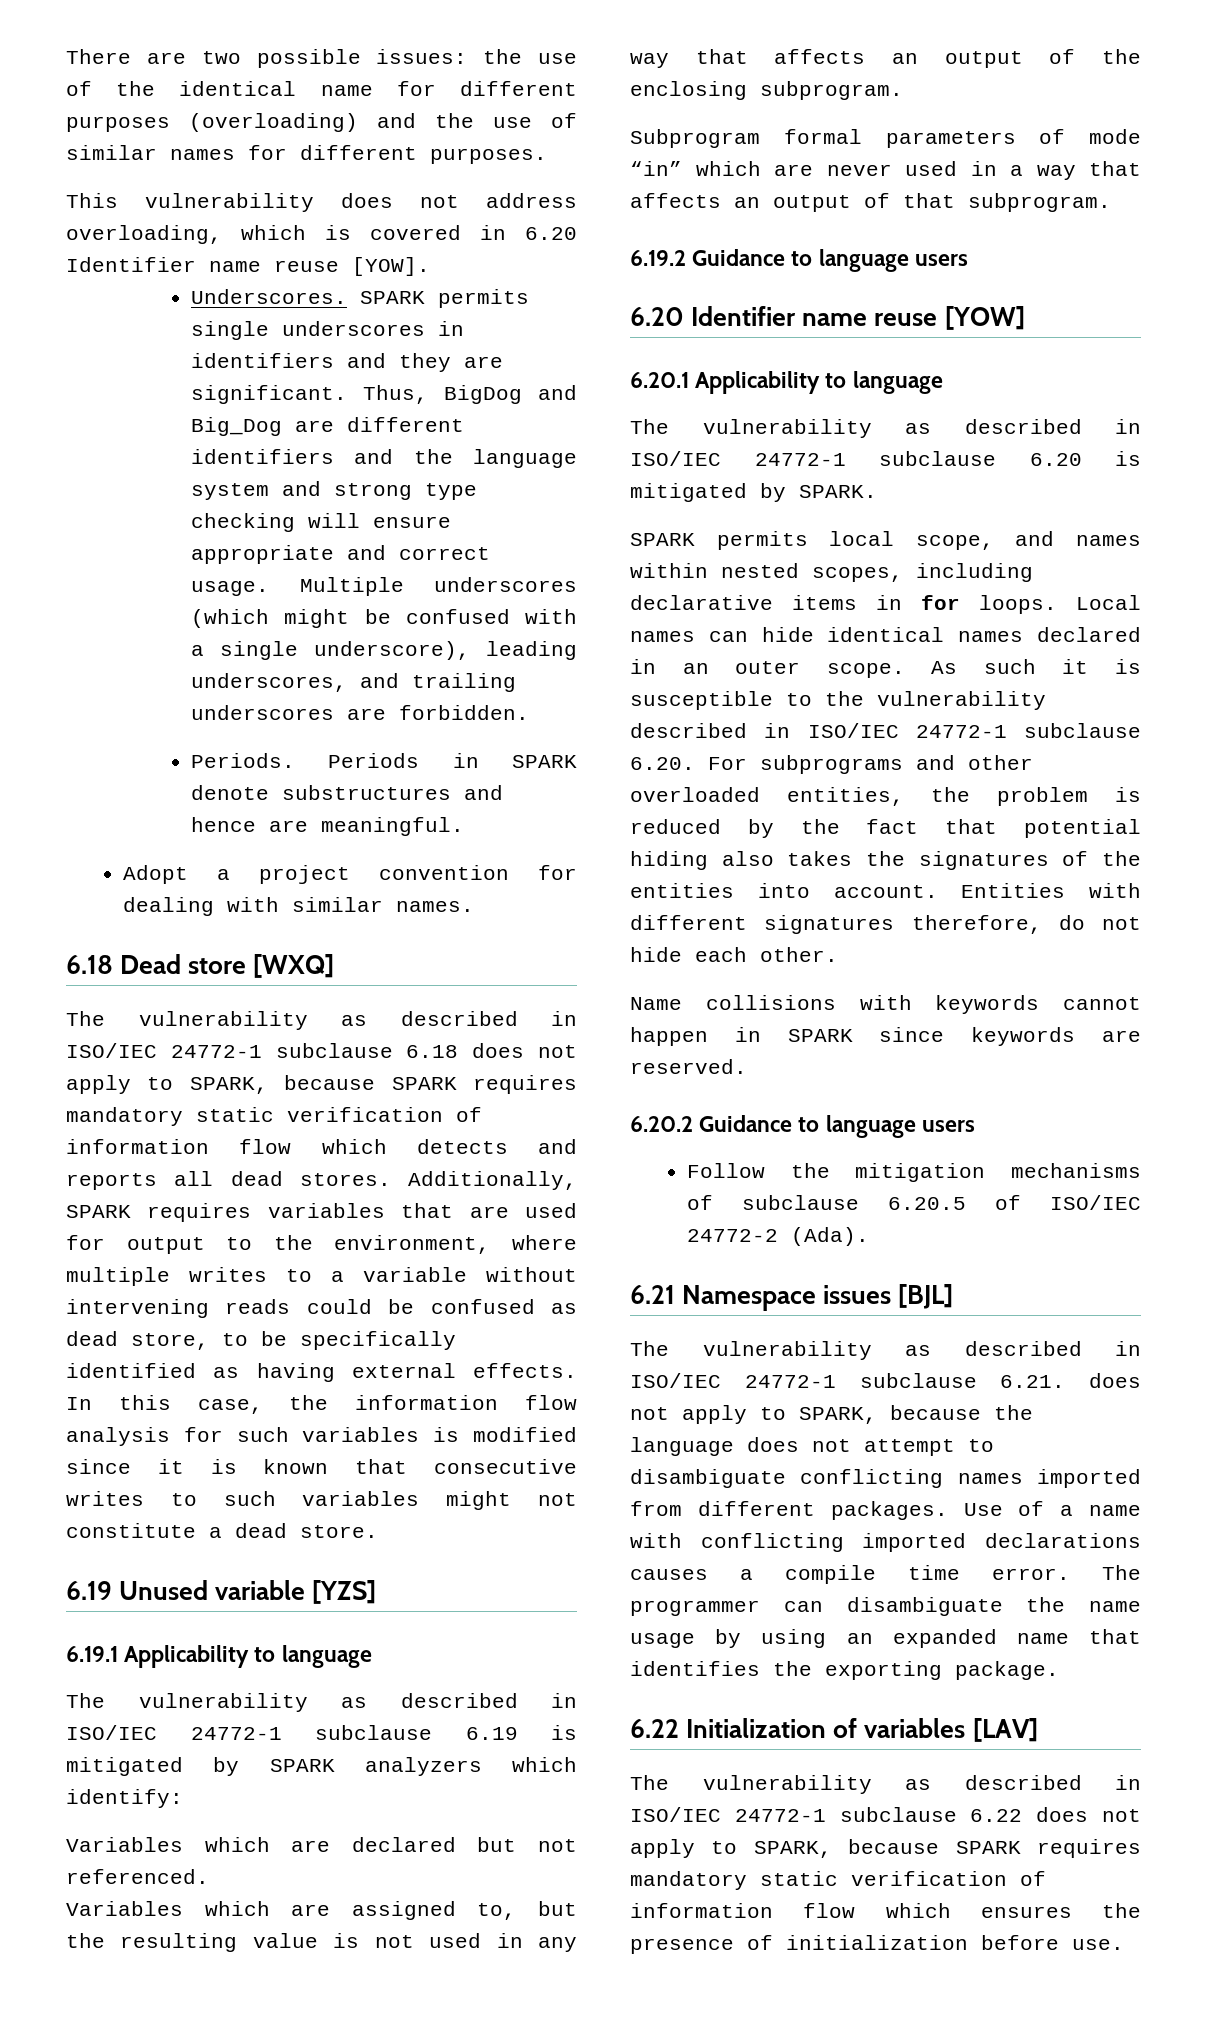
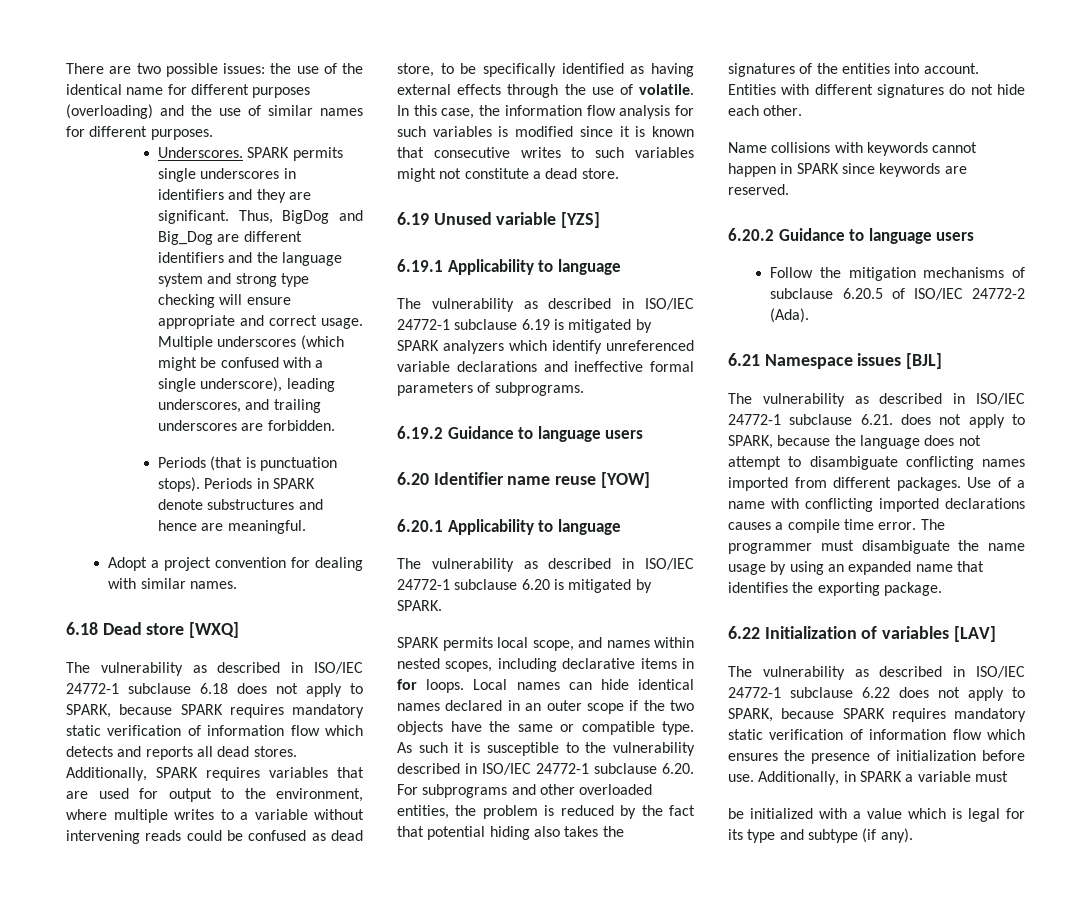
[66,193,577,212] [66,225,577,244] [66,257,430,276] // This vulnerability does not address overloading, which is covered in 6.20 Identifier name reuse [YOW]. -> (213, 134) none
[191,753,296,768] Periods. -> [158,456,338,471] [158,477,201,492] Periods (that is punctuation stops).
[473,1363,577,1378] effects. -> [457,84,694,98] effects through the use of volatile.
[66,1789,183,1808] [66,1837,577,1852] [66,1869,209,1884] [66,1901,577,1920] [66,1933,577,1952] [630,49,1141,68] [630,81,903,100] [630,129,1141,148] [630,161,1141,180] [630,193,1111,212] identify: // Variables which are declared but not referenced. // Variables which are assigned to, but the resulting value is not used in any way that affects an output of the enclosing subprogram. // Subprogram formal parameters of mode “in” which are never used in a way that affects an output of that subprogram. -> [552,340,694,354] [397,361,694,372] [397,382,584,396] identify unreferenced variable declarations and ineffective formal parameters of subprograms.
[826,663,905,678] scope. -> [586,700,694,714] [397,721,694,735] scope if the two objects have the same or compatible type.
[911,915,1042,934] therefore, -> (944, 91) none
[783,1601,823,1612] can -> [820,540,854,551] must
(1124, 1944) none -> [758,771,1008,785] [728,808,1025,822] [728,828,913,843] Additionally, in SPARK a variable must // be initialized with a value which is legal for its type and subtype (if any).

